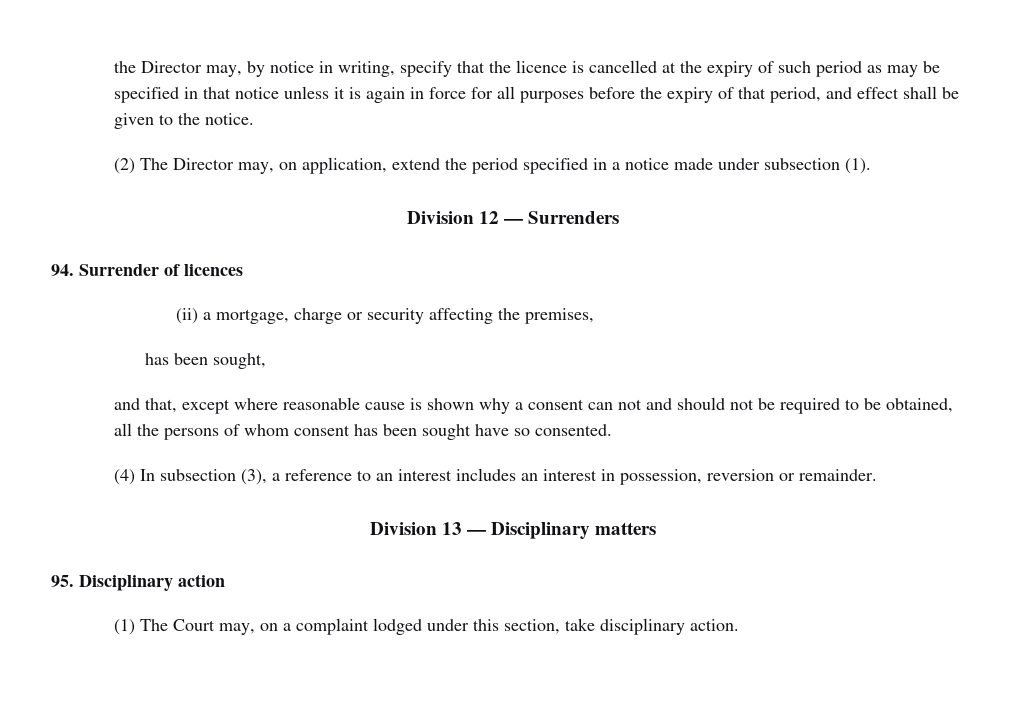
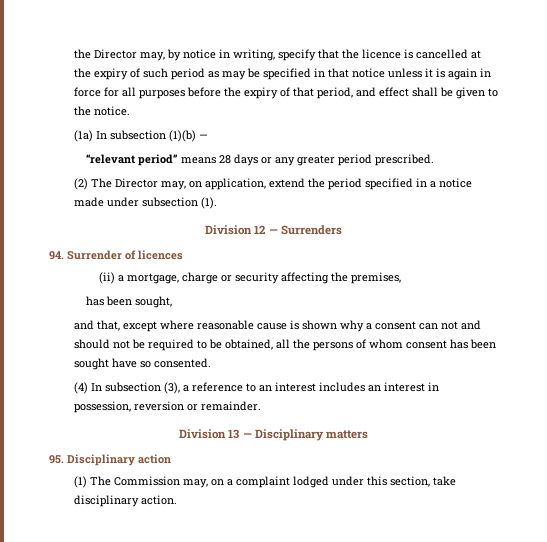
(254, 119) none -> [73,130,208,142] [86,154,435,166] // (1a) In subsection (1)(b) — // “relevant period” means 28 days or any greater period prescribed.
[172,619,215,631] Court -> [113,476,180,486] Commission

